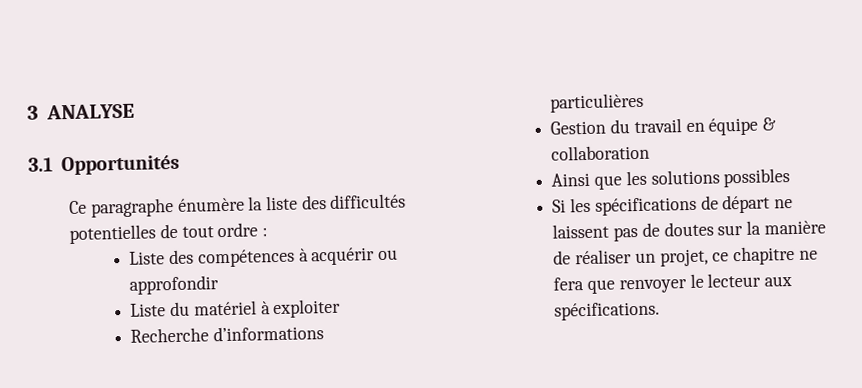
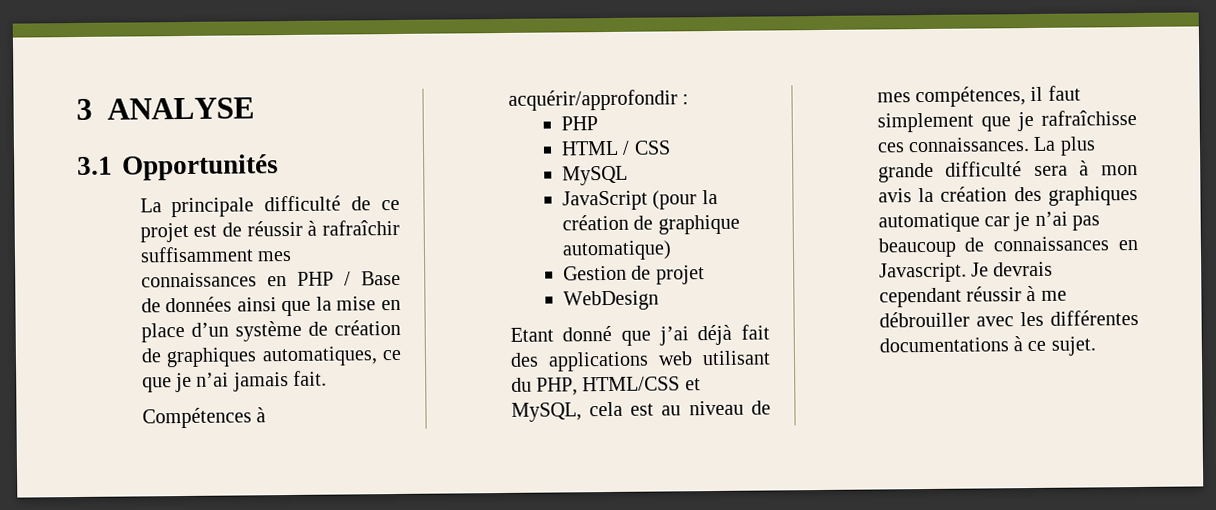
[69,193,407,218] [69,222,269,245] [129,247,399,268] [129,275,220,295] [130,298,342,319] [130,325,325,343] [550,92,645,113] [550,117,777,136] [551,144,651,161] [551,168,791,190] [552,194,794,216] [552,220,826,242] [553,245,818,267] [553,272,793,294] [554,301,661,321] Ce paragraphe énumère la liste des difficultés potentielles de tout ordre : // Liste des compétences à acquérir ou approfondir // Liste du matériel à exploiter // Recherche d’informations particulières // Gestion du travail en équipe & collaboration // Ainsi que les solutions possibles // Si les spécifications de départ ne laissent pas de doutes sur la manière de réaliser un projet, ce chapitre ne fera que renvoyer le lecteur aux spécifications. -> [139,195,400,218] [139,219,400,243] [139,246,293,263] [140,270,402,288] [140,296,401,317] [140,319,401,343] [140,346,401,368] [141,370,328,393] [141,407,267,429] [507,89,690,111] [560,116,598,131] [560,140,671,156] [561,165,628,186] [561,189,718,211] [561,214,740,235] [561,240,672,261] [562,265,705,285] [562,290,659,311] [509,324,770,346] [509,350,771,372] [510,376,701,396] [510,400,771,422] [876,85,1081,108] [876,110,1137,133] [876,136,1096,156] [877,160,1138,183] [877,186,1138,206] [877,211,1101,233] [877,236,1138,258] [878,261,1054,283] [878,285,1067,308] [878,310,1139,328] [878,336,1096,356] La principale difficulté de ce projet est de réussir à rafraîchir suffisamment mes connaissances en PHP / Base de données ainsi que la mise en place d’un système de création de graphiques automatiques, ce que je n’ai jamais fait. // Compétences à acquérir/approfondir : // PHP // HTML / CSS // MySQL // JavaScript (pour la création de graphique automatique) // Gestion de projet // WebDesign // Etant donné que j’ai déjà fait des applications web utilisant du PHP, HTML/CSS et MySQL, cela est au niveau de mes compétences, il faut simplement que je rafraîchisse ces connaissances. La plus grande difficulté sera à mon avis la création des graphiques automatique car je n’ai pas beaucoup de connaissances en Javascript. Je devrais cependant réussir à me débrouiller avec les différentes documentations à ce sujet.

